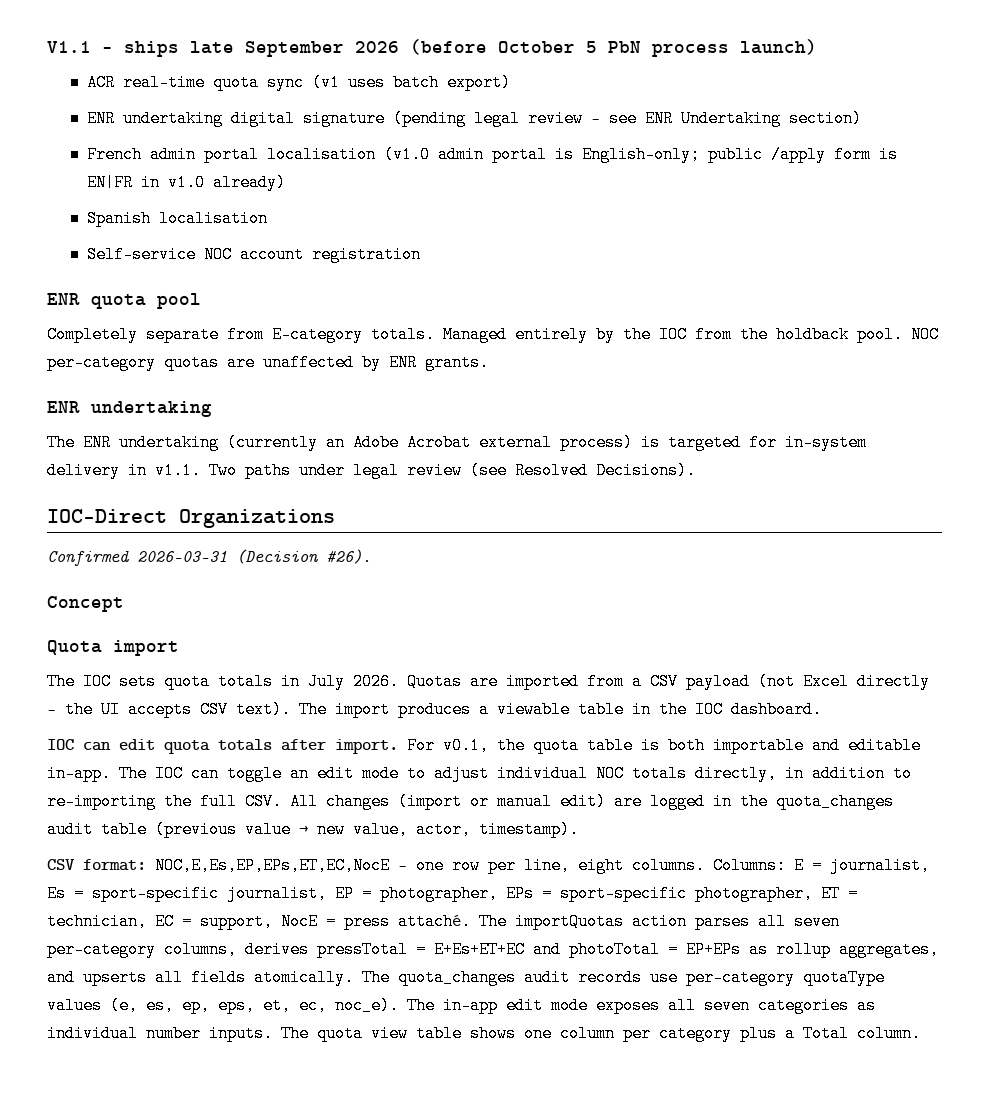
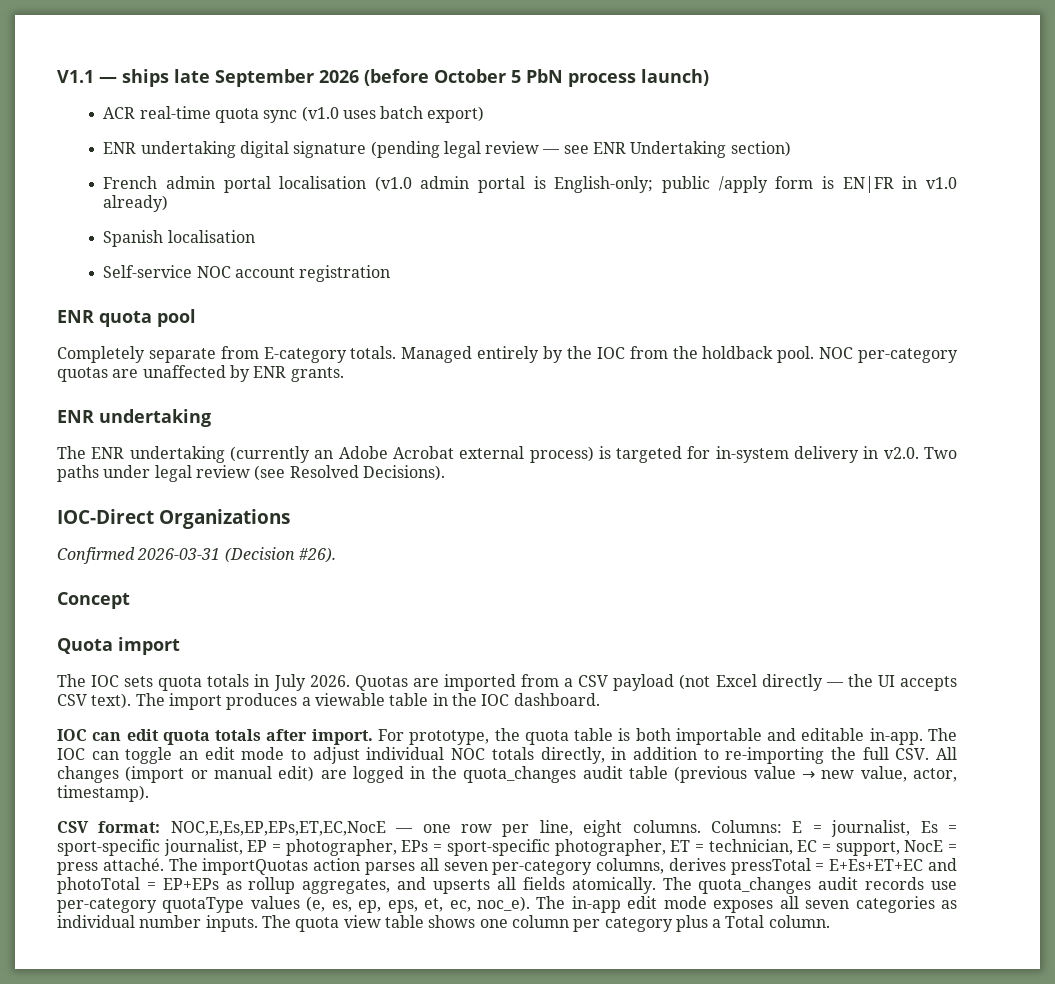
[312,74,341,91] (v1 -> [301,106,339,122] (v1.0
[155,462,201,479] v1.1. -> [883,447,919,459] v2.0.
[443,737,489,754] v0.1, -> [409,730,490,745] prototype,

